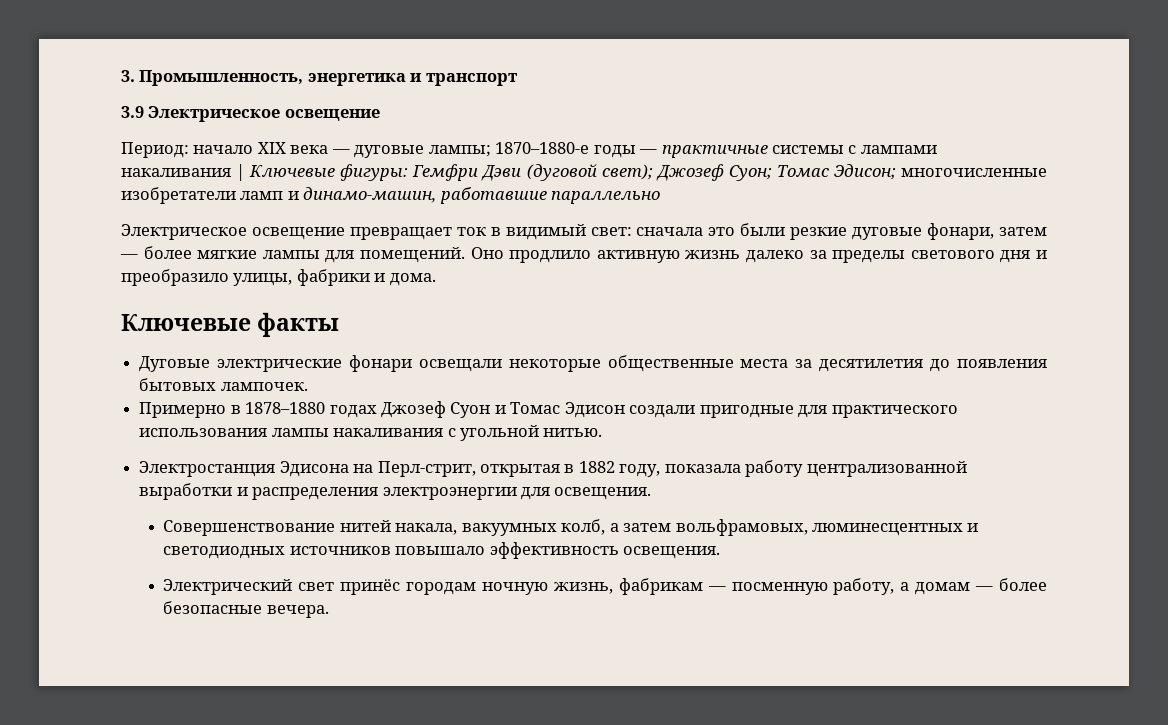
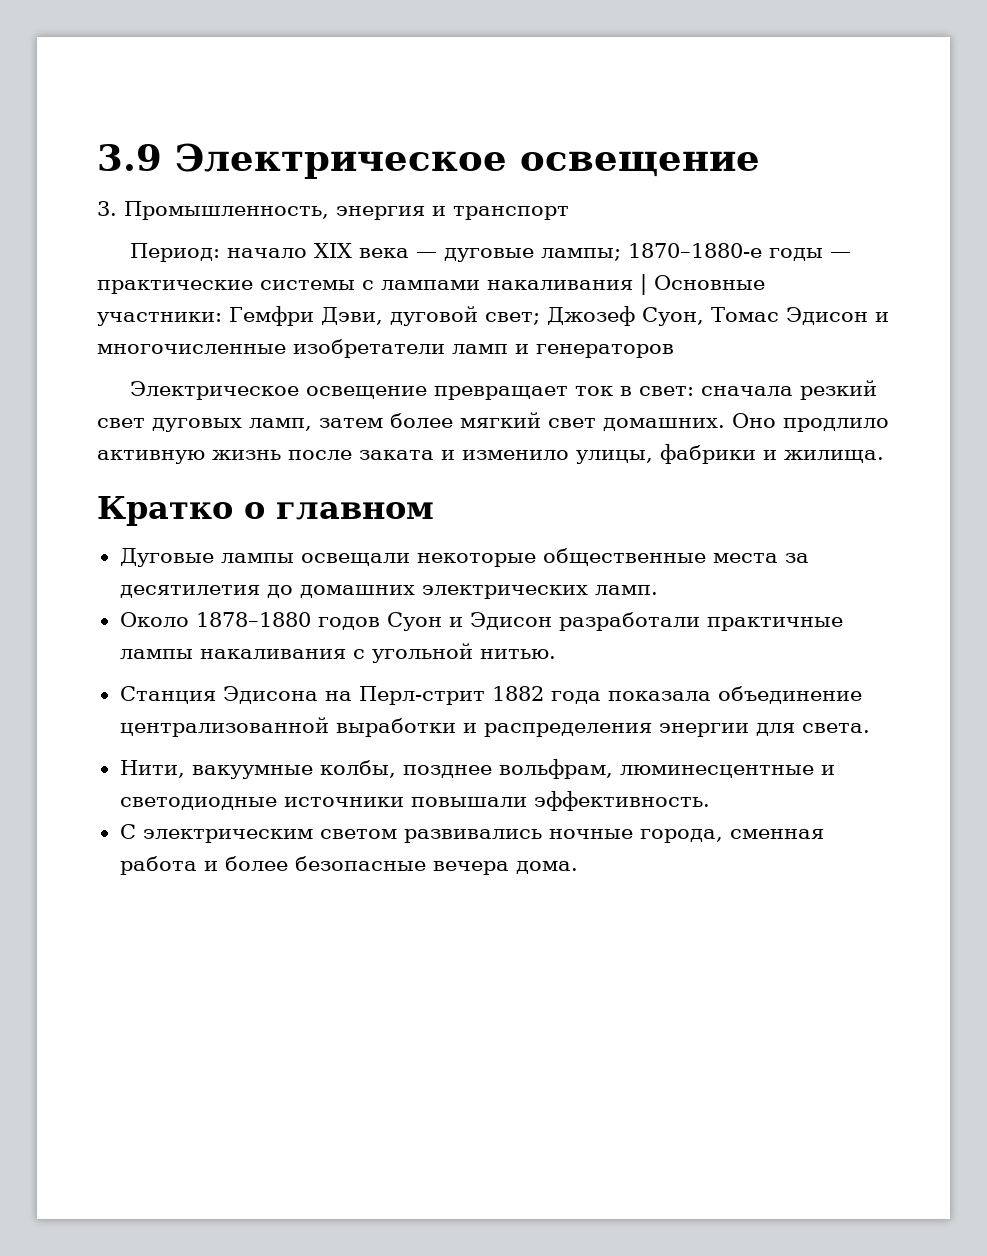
[121,70,518,86] [121,106,380,122] 3. Промышленность, энергетика и транспорт // 3.9 Электрическое освещение -> [97,143,760,179] [97,201,569,220] 3.9 Электрическое освещение // 3. Промышленность, энергия и транспорт
[661,145,768,158] практичные -> [97,280,253,294] практические
[249,164,896,181] Ключевые фигуры: Гемфри Дэви (дуговой свет); Джозеф Суон; Томас Эдисон; -> [654,275,765,290] [97,306,889,326] Основные участники: Гемфри Дэви, дуговой свет; Джозеф Суон, Томас Эдисон и
[303,187,661,204] динамо-машин, работавшие параллельно -> [536,344,674,358] генераторов
[505,224,586,240] видимый -> (632, 391) none
[708,223,1047,240] [120,246,1048,263] [121,269,436,286] [121,312,340,337] это были резкие дуговые фонари, затем — более мягкие лампы для помещений. Оно продлило активную жизнь далеко за пределы светового дня и преобразило улицы, фабрики и дома. // Ключевые факты -> [799,380,877,400] [97,412,889,432] [97,444,884,464] [97,496,434,526] резкий свет дуговых ламп, затем более мягкий свет домашних. Оно продлило активную жизнь после заката и изменило улицы, фабрики и жилища. // Кратко о главном
[217,355,412,372] электрические фонари -> [220,553,294,563] лампы
[957,359,1047,368] [139,378,308,391] [139,401,958,418] [139,428,268,437] появления бытовых лампочек. // Примерно в 1878–1880 годах Джозеф Суон и Томас Эдисон создали пригодные для практического использования -> [299,585,658,599] [119,612,843,631] домашних электрических ламп. // Около 1878–1880 годов Суон и Эдисон разработали практичные
[139,461,276,477] Электростанция -> [119,686,216,704] Станция
[377,460,967,477] [139,483,652,500] [163,519,979,536] [163,542,721,559] [163,578,1047,595] [163,601,329,618] Перл-стрит, открытая в 1882 году, показала работу централизованной выработки и распределения электроэнергии для освещения. // Совершенствование нитей накала, вакуумных колб, а затем вольфрамовых, люминесцентных и светодиодных источников повышало эффективность освещения. // Электрический свет принёс городам ночную жизнь, фабрикам — посменную работу, а домам — более безопасные вечера. -> [358,686,862,705] [119,717,870,737] [119,759,835,779] [119,791,710,811] [119,824,824,843] [119,856,578,875] Перл-стрит 1882 года показала объединение централизованной выработки и распределения энергии для света. // Нити, вакуумные колбы, позднее вольфрам, люминесцентные и светодиодные источники повышали эффективность. // С электрическим светом развивались ночные города, сменная работа и более безопасные вечера дома.

